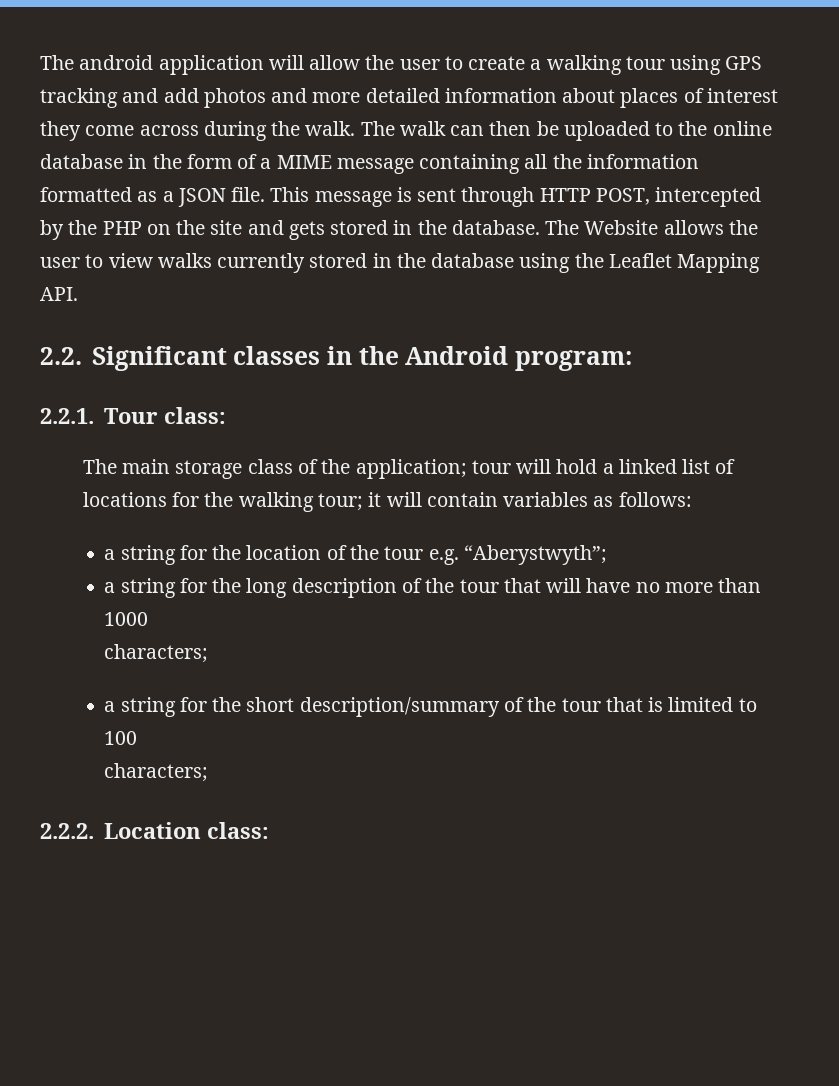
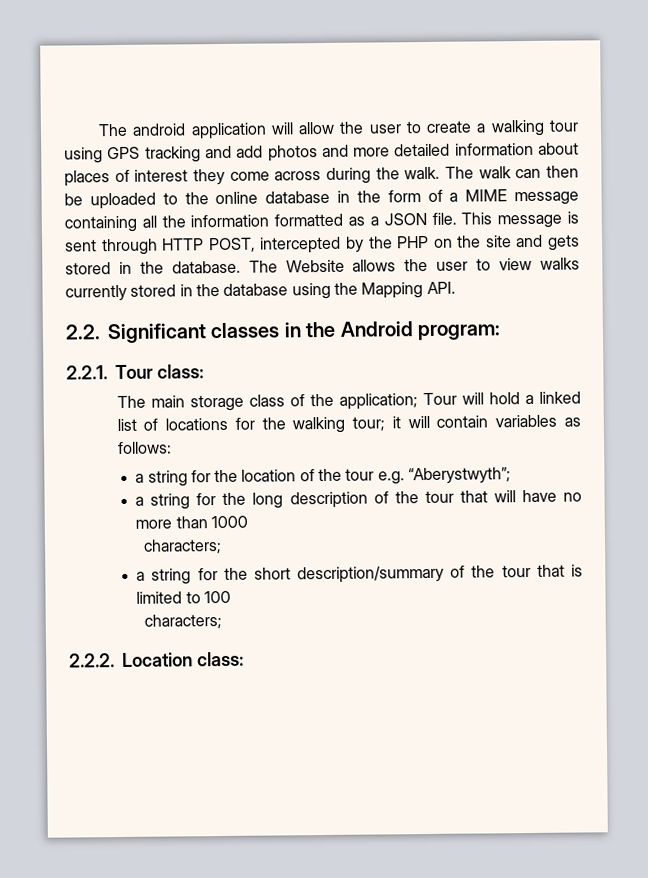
[608,253,672,268] Leaflet -> (358, 288) none
[471,460,511,474] tour -> [422,392,457,406] Tour

